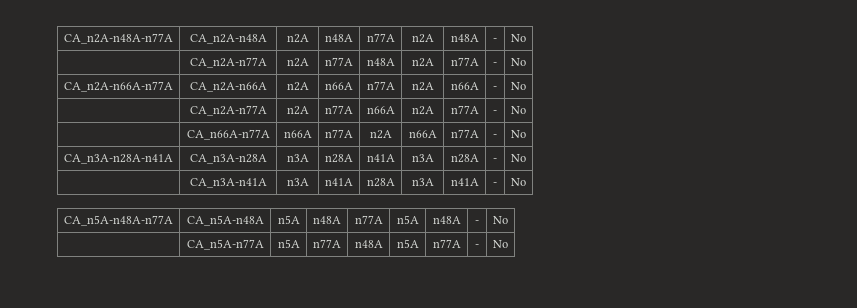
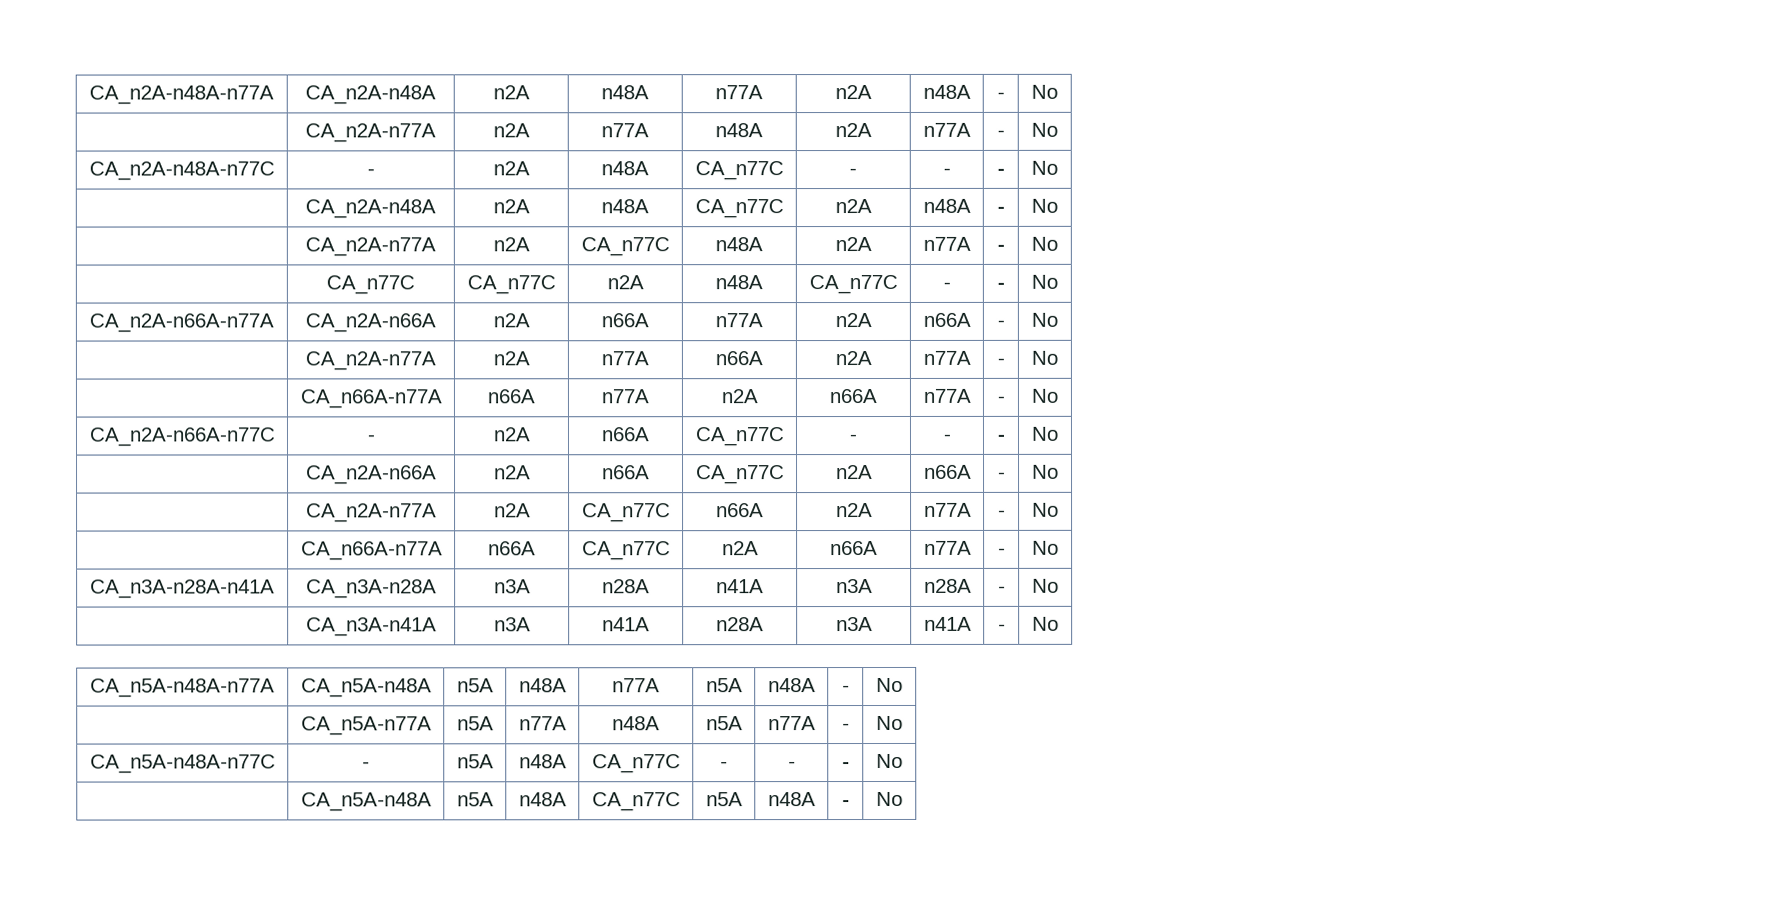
(526, 62) none -> [88,161,275,181] [366,168,375,176] [492,161,530,176] [601,161,649,176] [694,161,784,181] [849,168,857,176] [942,167,951,175] [996,168,1005,175] [1031,160,1058,175] [305,199,436,219] [492,199,530,214] [601,199,649,214] [694,199,784,219] [834,199,872,214] [922,198,971,213] [996,206,1005,213] [1031,198,1058,213] [305,237,436,257] [492,237,530,252] [580,237,670,257] [715,237,763,252] [834,237,872,252] [922,236,971,251] [996,244,1005,251] [1031,236,1058,251] [326,275,415,295] [466,275,556,295] [606,275,644,290] [715,275,763,290] [808,274,898,295] [942,281,951,289] [996,282,1005,289] [1031,274,1058,289] // CA_n2A-n48A-n77C | - | n2A | n48A | CA_n77C | - | - | - | No // | CA_n2A-n48A | n2A | n48A | CA_n77C | n2A | n48A | - | No // | CA_n2A-n77A | n2A | CA_n77C | n48A | n2A | n77A | - | No // | CA_n77C | CA_n77C | n2A | n48A | CA_n77C | - | - | No
(526, 134) none -> [88,427,275,447] [366,434,375,442] [492,427,530,442] [601,427,649,442] [694,427,784,447] [849,434,857,442] [942,433,951,441] [996,434,1005,441] [1031,426,1058,441] [306,465,437,485] [493,465,531,480] [602,465,650,480] [695,465,785,485] [835,465,873,480] [923,464,972,479] [997,471,1006,479] [1032,464,1059,479] [306,503,437,523] [493,503,531,518] [581,503,671,523] [716,503,764,518] [835,503,873,518] [923,502,972,517] [997,509,1006,517] [1032,502,1059,517] [300,541,443,561] [488,541,536,556] [581,541,671,561] [721,541,759,556] [830,541,878,556] [923,540,972,555] [997,547,1006,555] [1032,540,1059,555] // CA_n2A-n66A-n77C | - | n2A | n66A | CA_n77C | - | - | - | No // | CA_n2A-n66A | n2A | n66A | CA_n77C | n2A | n66A | - | No // | CA_n2A-n77A | n2A | CA_n77C | n66A | n2A | n77A | - | No // | CA_n66A-n77A | n66A | CA_n77C | n2A | n66A | n77A | - | No
(508, 244) none -> [89,754,276,774] [362,761,370,769] [456,754,494,769] [518,754,567,769] [591,754,681,774] [720,761,728,769] [787,761,796,769] [841,762,850,769] [876,753,903,769] [300,792,432,812] [456,792,494,807] [518,792,567,807] [591,792,681,812] [705,792,743,807] [767,792,816,807] [841,800,850,807] [876,791,903,807] // CA_n5A-n48A-n77C | - | n5A | n48A | CA_n77C | - | - | - | No // | CA_n5A-n48A | n5A | n48A | CA_n77C | n5A | n48A | - | No

